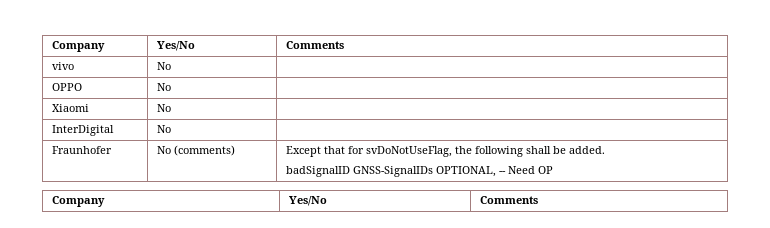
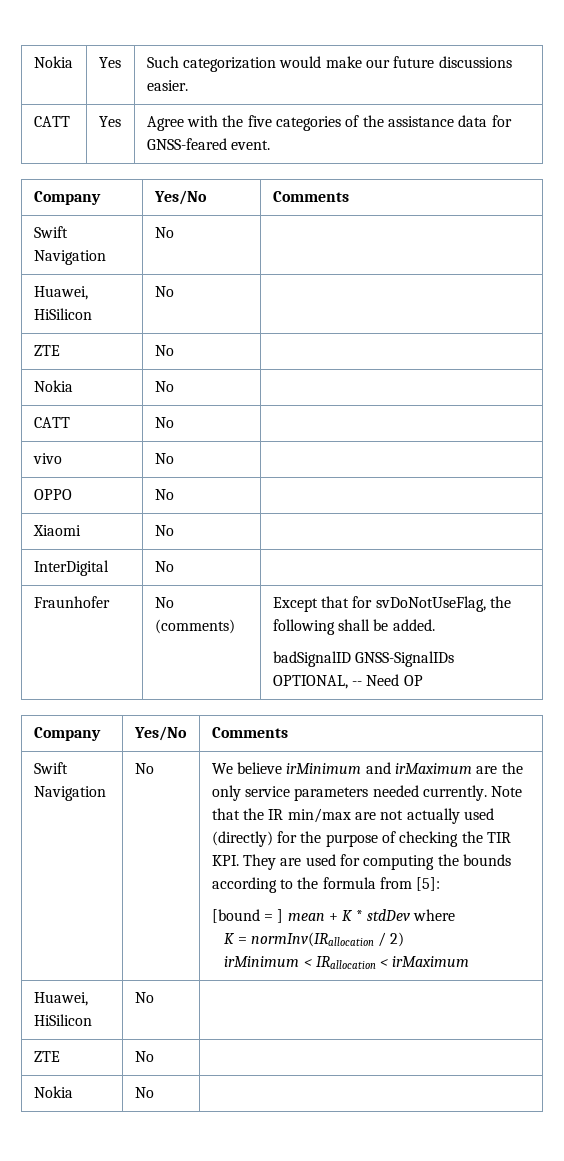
[51,41,105,52] [156,41,195,51] [285,41,344,49] Company | Yes/No | Comments -> [33,56,73,68] [98,57,121,68] [146,56,512,72] [146,80,188,91] [33,116,70,127] [98,116,121,127] [146,115,512,131] [146,138,270,150] [33,191,101,205] [153,190,207,205] [272,191,349,202] [33,226,68,238] [33,250,106,265] [154,227,174,238] [33,286,88,300] [33,308,92,320] [154,286,174,297] [33,345,60,356] [154,345,174,356] [33,380,73,392] [154,381,174,392] [33,417,70,428] [154,417,174,428] Nokia | Yes | Such categorization would make our future discussions easier. // CATT | Yes | Agree with the five categories of the assistance data for GNSS-feared event. // Company | Yes/No | Comments // Swift Navigation | No | // Huawei, HiSilicon | No | // ZTE | No | // Nokia | No | // CATT | No |
(538, 200) none -> [33,762,68,774] [33,786,106,801] [134,763,154,774] [211,762,523,774] [211,785,523,801] [211,808,494,824] [211,831,511,847] [211,854,511,870] [211,877,441,893] [211,909,456,923] [224,932,405,947] [224,956,470,969] [33,992,88,1006] [33,1014,92,1026] [134,992,154,1003] [33,1051,60,1062] [134,1051,154,1062] [33,1086,73,1098] [134,1087,154,1098] // Swift Navigation | No | We believe irMinimum and irMaximum are the only service parameters needed currently. Note that the IR min/max are not actually used (directly) for the purpose of checking the TIR KPI. They are used for computing the bounds according to the formula from [5]: // [bound = ] mean + K * stdDev where // K = normInv(IRallocation / 2) // irMinimum < IRallocation < irMaximum // Huawei, HiSilicon | No | // ZTE | No | // Nokia | No |

